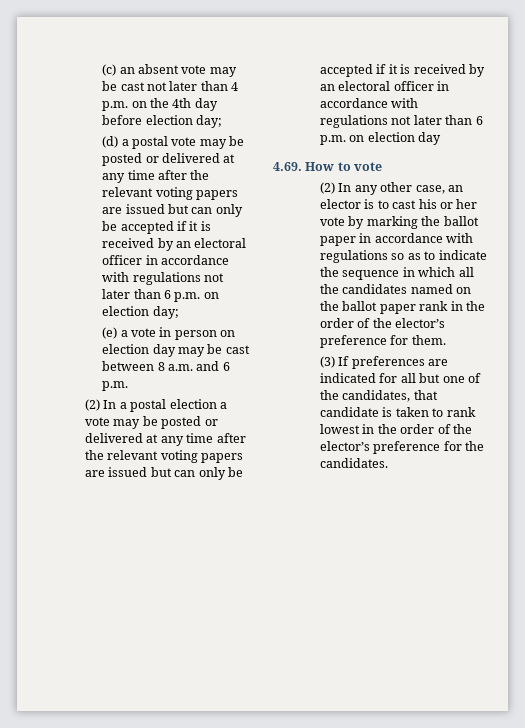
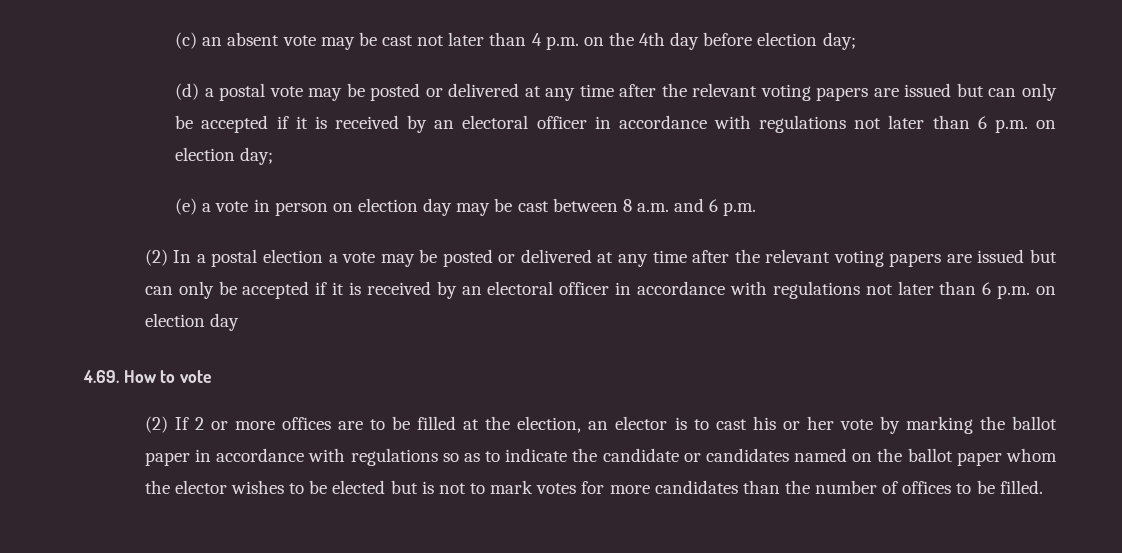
[338,182,445,195] In any other case, -> [174,416,582,433] If 2 or more offices are to be filled at the election,
[342,267,474,280] [320,284,340,294] sequence in which all the -> [602,448,701,462] candidate or
[419,301,485,311] [320,318,446,328] [320,335,446,348] [320,356,449,369] [320,373,481,383] [320,390,438,402] [320,407,476,417] [320,424,472,434] [320,441,485,454] [320,458,389,468] rank in the order of the elector’s preference for them. // (3) If preferences are indicated for all but one of the candidates, that candidate is taken to rank lowest in the order of the elector’s preference for the candidates. -> [1006,448,1058,462] [144,480,1043,494] whom the elector wishes to be elected but is not to mark votes for more candidates than the number of offices to be filled.

